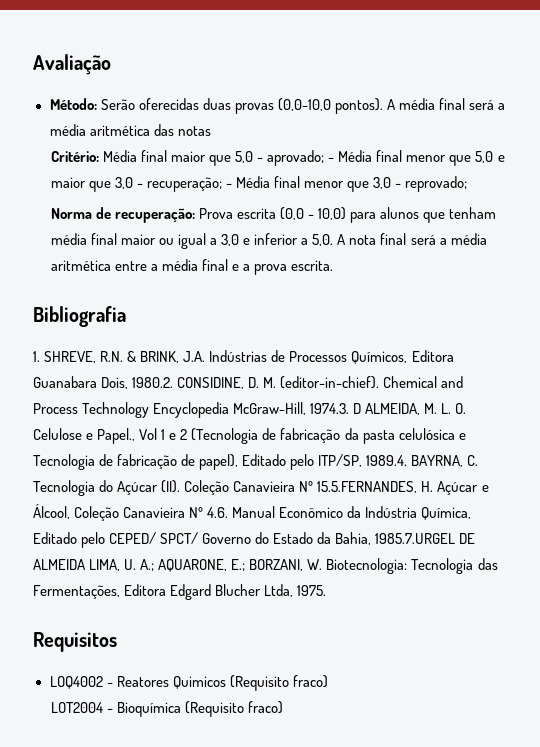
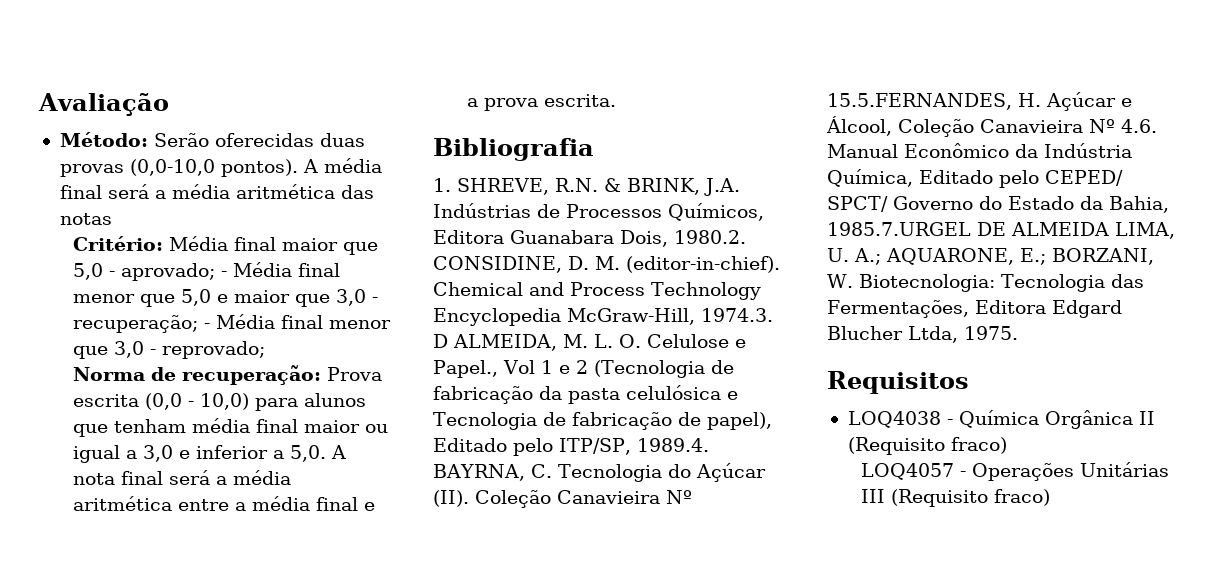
[49,675,328,691] [50,702,181,717] LOQ4002 - Reatores Quimicos (Requisito fraco) // LOT2004 - Bioquímica -> [847,410,1155,429] [847,437,1007,455] [860,462,1169,481] [860,489,885,503] LOQ4038 - Química Orgânica II (Requisito fraco) // LOQ4057 - Operações Unitárias III

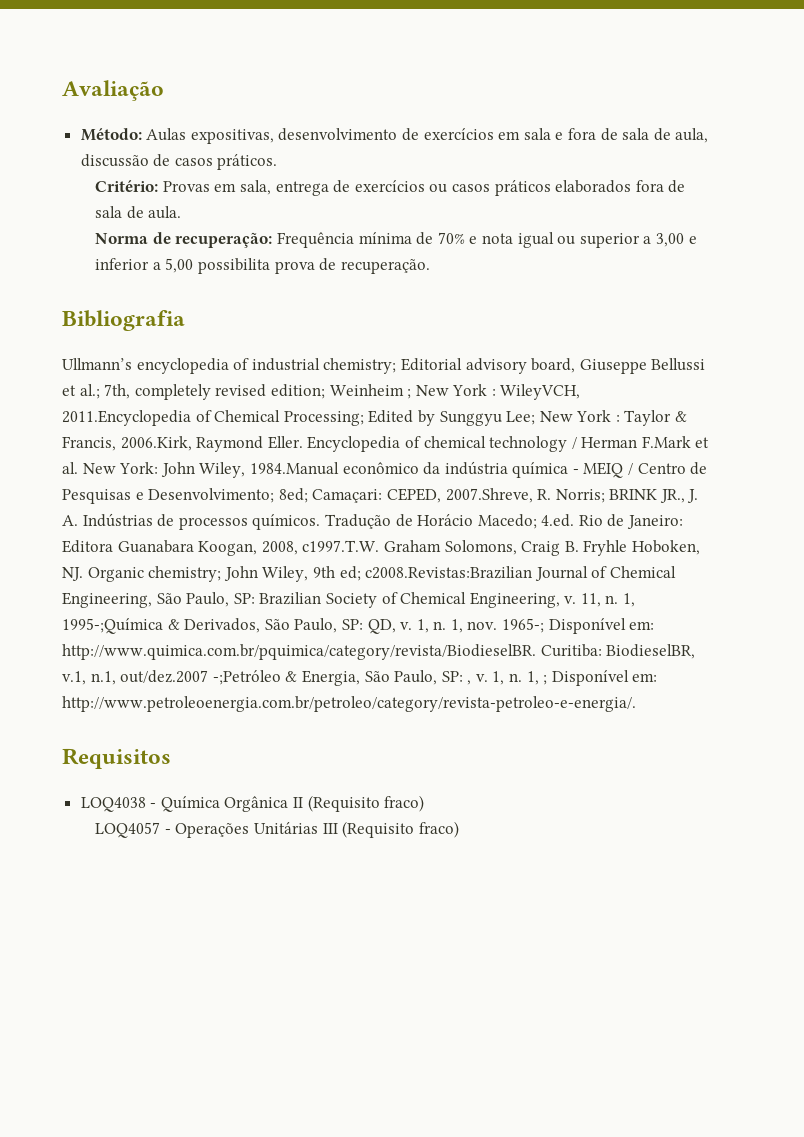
[153,133,365,147] [59,158,382,177] [59,184,374,199] [59,213,112,225] [72,236,378,255] [72,262,340,281] [72,289,378,307] [72,314,391,333] [72,341,265,359] [72,365,382,385] [72,393,366,411] [72,418,388,437] [72,445,346,463] [72,470,291,485] [72,496,375,511] [466,94,616,111] [433,138,594,161] [433,178,740,196] [433,203,764,221] [433,230,746,247] [433,256,780,273] [433,282,761,300] [433,308,773,326] [433,334,746,351] [433,360,734,378] [433,385,738,404] [433,412,772,430] [433,438,709,456] [433,463,766,482] [433,490,692,508] [827,92,1132,111] [826,116,1157,137] [827,143,1132,158] [827,169,1123,188] [827,196,1169,213] [827,222,1175,239] [827,248,1154,265] [827,274,1144,292] [827,300,1122,318] [827,326,1018,343] Serão oferecidas duas provas (0,0-10,0 pontos). A média final será a média aritmética das notas // Critério: Média final maior que 5,0 - aprovado; - Média final menor que 5,0 e maior que 3,0 - recuperação; - Média final menor que 3,0 - reprovado; // Norma de recuperação: Prova escrita (0,0 - 10,0) para alunos que tenham média final maior ou igual a 3,0 e inferior a 5,0. A nota final será a média aritmética entre a média final e a prova escrita. // Bibliografia // 1. SHREVE, R.N. & BRINK, J.A. Indústrias de Processos Químicos, Editora Guanabara Dois, 1980.2. CONSIDINE, D. M. (editor-in-chief). Chemical and Process Technology Encyclopedia McGraw-Hill, 1974.3. D ALMEIDA, M. L. O. Celulose e Papel., Vol 1 e 2 (Tecnologia de fabricação da pasta celulósica e Tecnologia de fabricação de papel), Editado pelo ITP/SP, 1989.4. BAYRNA, C. Tecnologia do Açúcar (II). Coleção Canavieira Nº 15.5.FERNANDES, H. Açúcar e Álcool, Coleção Canavieira Nº 4.6. Manual Econômico da Indústria Química, Editado pelo CEPED/ SPCT/ Governo do Estado da Bahia, 1985.7.URGEL DE ALMEIDA LIMA, U. A.; AQUARONE, E.; BORZANI, W. Biotecnologia: Tecnologia das Fermentações, Editora Edgard Blucher Ltda, 1975. -> [146,128,709,144] [80,154,278,170] [95,180,686,196] [95,206,182,219] [95,232,697,248] [95,258,430,274] [62,310,185,331] [62,358,706,374] [62,384,581,400] [62,410,688,426] [62,436,710,452] [62,461,708,478] [62,488,699,504] [62,513,684,530] [62,540,700,556] [62,566,676,582] [62,592,636,608] [62,618,655,634] [62,644,696,660] [62,670,658,686] [62,696,636,712] Aulas expositivas, desenvolvimento de exercícios em sala e fora de sala de aula, discussão de casos práticos. // Critério: Provas em sala, entrega de exercícios ou casos práticos elaborados fora de sala de aula. // Norma de recuperação: Frequência mínima de 70% e nota igual ou superior a 3,00 e inferior a 5,00 possibilita prova de recuperação. // Bibliografia // Ullmann’s encyclopedia of industrial chemistry; Editorial advisory board, Giuseppe Bellussi et al.; 7th, completely revised edition; Weinheim ; New York : WileyVCH, 2011.Encyclopedia of Chemical Processing; Edited by Sunggyu Lee; New York : Taylor & Francis, 2006.Kirk, Raymond Eller. Encyclopedia of chemical technology / Herman F.Mark et al. New York: John Wiley, 1984.Manual econômico da indústria química - MEIQ / Centro de Pesquisas e Desenvolvimento; 8ed; Camaçari: CEPED, 2007.Shreve, R. Norris; BRINK JR., J. A. Indústrias de processos químicos. Tradução de Horácio Macedo; 4.ed. Rio de Janeiro: Editora Guanabara Koogan, 2008, c1997.T.W. Graham Solomons, Craig B. Fryhle Hoboken, NJ. Organic chemistry; John Wiley, 9th ed; c2008.Revistas:Brazilian Journal of Chemical Engineering, São Paulo, SP: Brazilian Society of Chemical Engineering, v. 11, n. 1, 1995-;Química & Derivados, São Paulo, SP: QD, v. 1, n. 1, nov. 1965-; Disponível em: http://www.quimica.com.br/pquimica/category/revista/BiodieselBR. Curitiba: BiodieselBR, v.1, n.1, out/dez.2007 -;Petróleo & Energia, São Paulo, SP: , v. 1, n. 1, ; Disponível em: http://www.petroleoenergia.com.br/petroleo/category/revista-petroleo-e-energia/.

